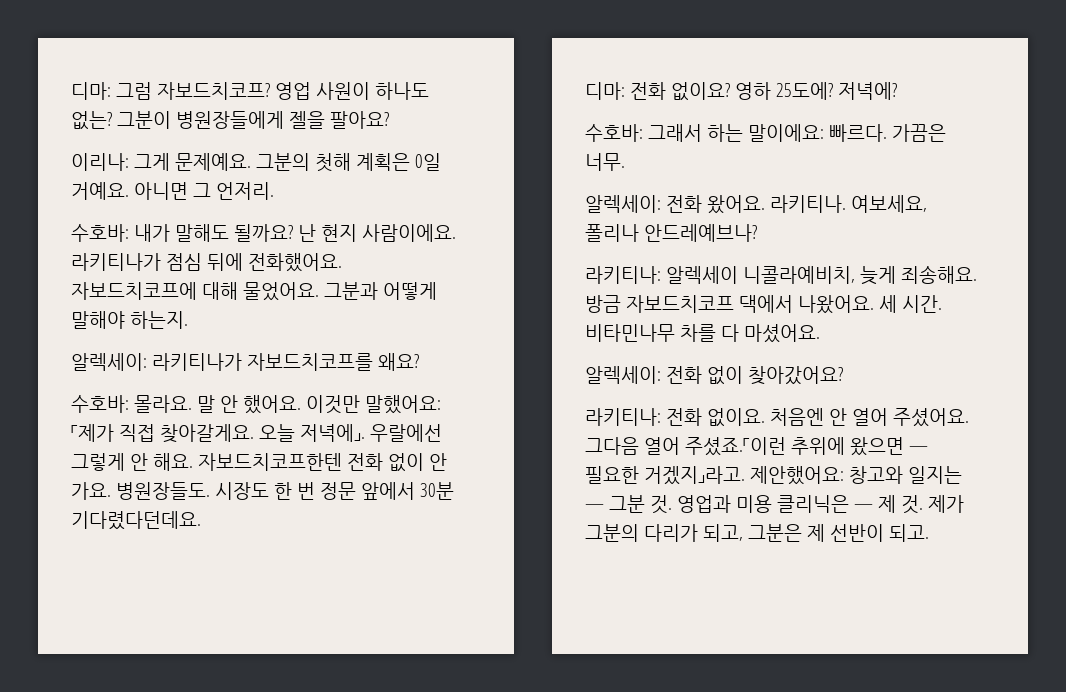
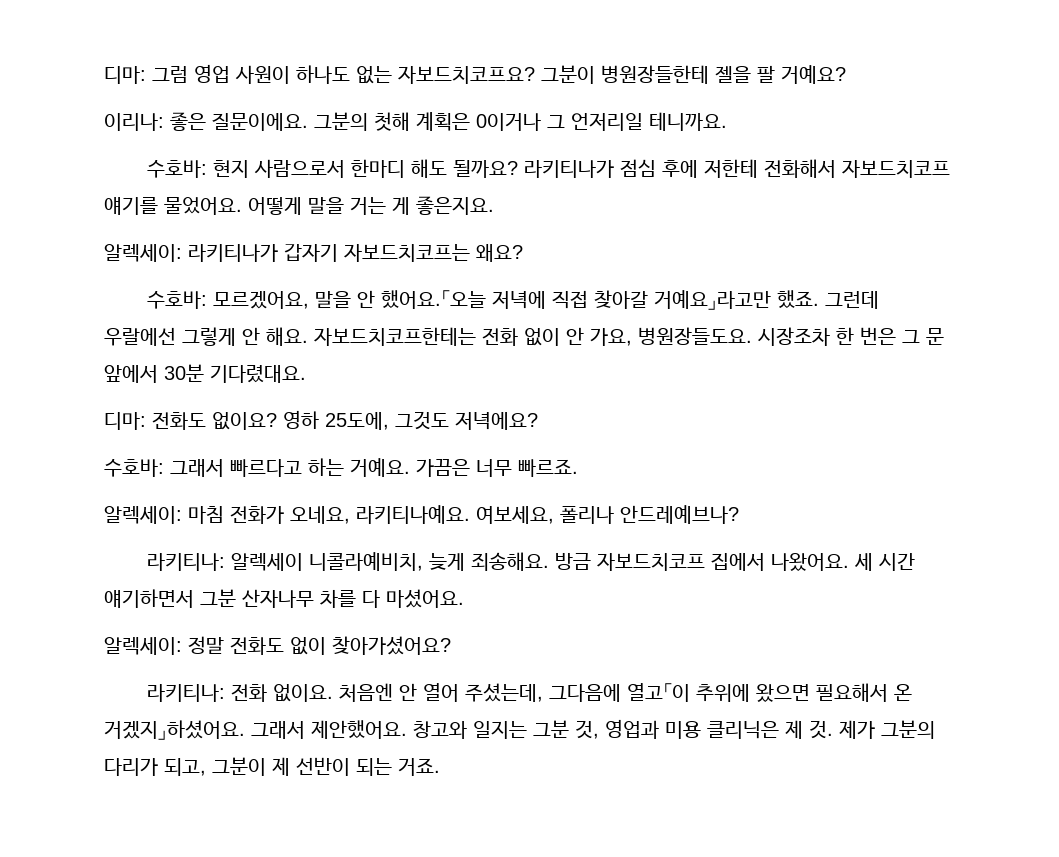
[156,82,270,100] 자보드치코프? -> (188, 74) none
[71,111,389,130] 없는? 그분이 병원장들에게 젤을 팔아요? -> [356,65,846,84] 없는 자보드치코프요? 그분이 병원장들한테 젤을 팔 거예요?
[133,153,251,171] 그게 문제예요. -> [170,112,308,131] 좋은 질문이에요.
[414,153,441,171] [71,182,274,200] [71,224,456,242] [71,253,342,272] [71,282,437,301] [71,311,188,329] 0일 거예요. 아니면 그 언저리. // 수호바: 내가 말해도 될까요? 난 현지 사람이에요. 라키티나가 점심 뒤에 전화했어요. 자보드치코프에 대해 물었어요. 그분과 어떻게 말해야 하는지. -> [476,112,727,131] [147,159,951,178] [104,196,494,215] 0이거나 그 언저리일 테니까요. // 수호바: 현지 사람으로서 한마디 해도 될까요? 라키티나가 점심 후에 저한테 전화해서 자보드치코프 얘기를 물었어요. 어떻게 말을 거는 게 좋은지요.
[246,353,373,371] 자보드치코프를 -> [284,244,470,262] 갑자기 자보드치코프는
[133,395,441,414] [71,424,365,443] 몰라요. 말 안 했어요. 이것만 말했어요:「제가 직접 찾아갈게요. 오늘 저녁에」. -> [213,290,880,310] 모르겠어요, 말을 안 했어요.「오늘 저녁에 직접 찾아갈 거예요」라고만 했죠. 그런데
[197,453,342,471] 자보드치코프한텐 -> [314,327,476,346] 자보드치코프한테는
[71,482,356,500] 가요. 병원장들도. 시장도 한 번 정문 -> [590,327,944,346] 가요, 병원장들도요. 시장조차 한 번은 그 문
[71,511,201,530] [585,82,666,100] 기다렸다던데요. // 디마: 전화 -> [210,365,306,383] [104,412,206,430] 기다렸대요. // 디마: 전화도
[775,82,897,100] 25도에? 저녁에? -> [325,411,538,430] 25도에, 그것도 저녁에요?
[706,124,946,142] [585,153,625,171] [585,195,846,214] 하는 말이에요: 빠르다. 가끔은 너무. // 알렉세이: 전화 왔어요. 라키티나. -> [230,458,578,477] [104,505,470,524] 빠르다고 하는 거예요. 가끔은 너무 빠르죠. // 알렉세이: 마침 전화가 오네요, 라키티나예요.
[738,295,793,313] 댁에서 -> [711,553,766,571] 집에서
[901,295,942,313] [585,324,675,342] 시간. 비타민나무 -> [879,553,916,571] [104,589,314,608] 시간 얘기하면서 그분 산자나무
[665,366,843,385] 전화 없이 찾아갔어요? -> [188,636,451,655] 정말 전화도 없이 찾아가셨어요?
[892,408,969,427] [585,437,928,456] [585,466,962,485] [585,495,672,514] 주셨어요. 그다음 열어 주셨죠.「이런 추위에 왔으면 — 필요한 거겠지」라고. 제안했어요: 창고와 일지는 — 그분 것. -> [465,683,913,702] [104,720,599,740] 주셨는데, 그다음에 열고「이 추위에 왔으면 필요해서 온 거겠지」하셨어요. 그래서 제안했어요. 창고와 일지는 그분 것,
[853,504,873,510] — -> (779, 730) none
[747,524,802,542] 그분은 -> [212,757,266,776] 그분이
[888,524,929,542] 되고. -> [356,758,440,776] 되는 거죠.

